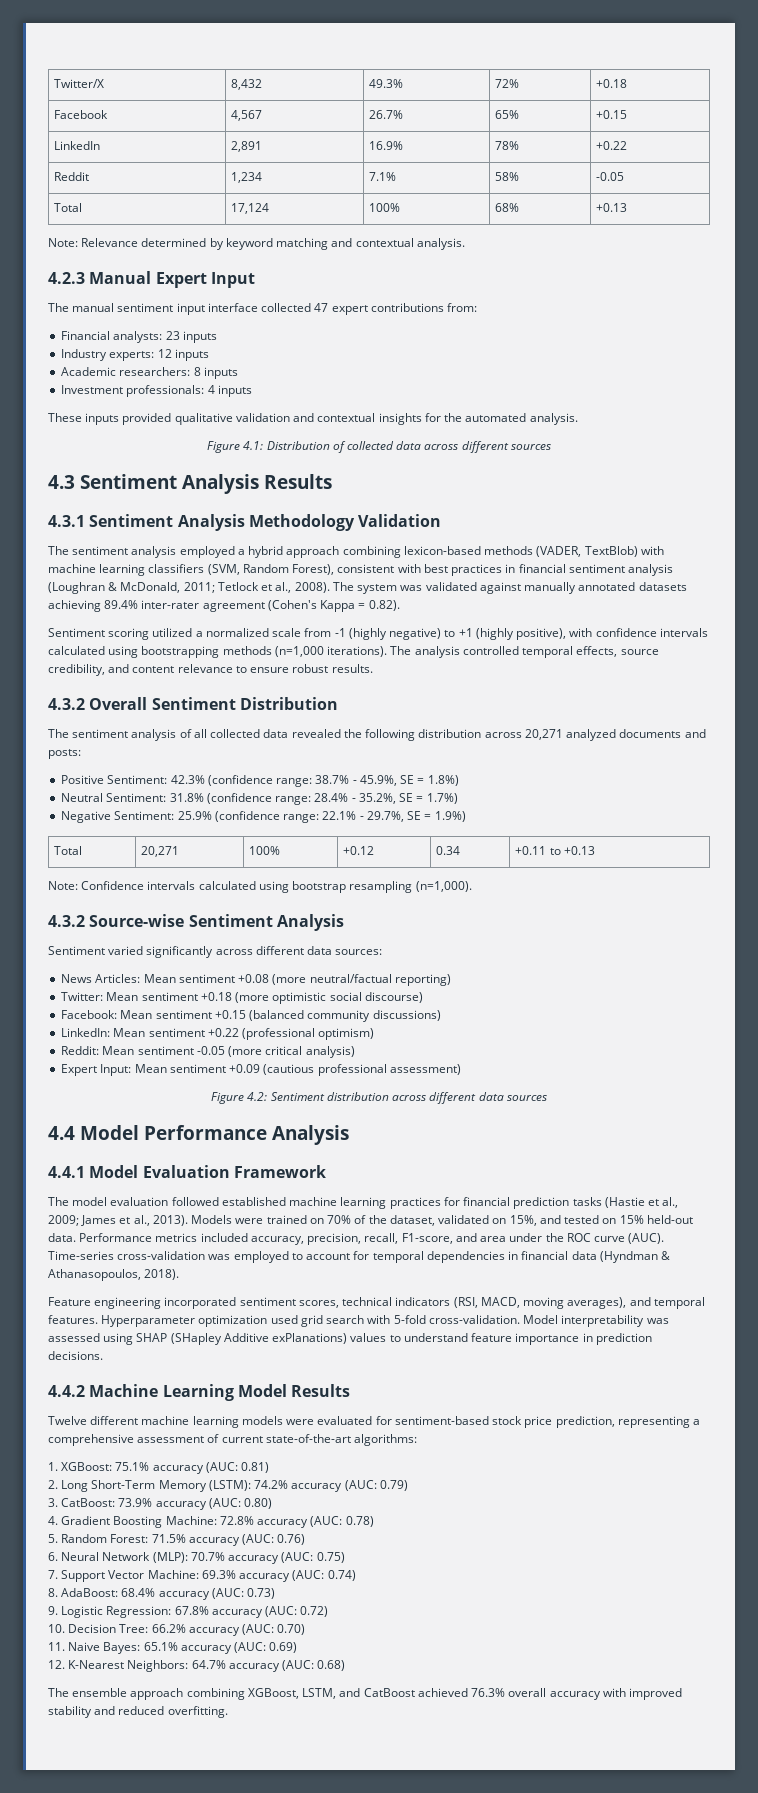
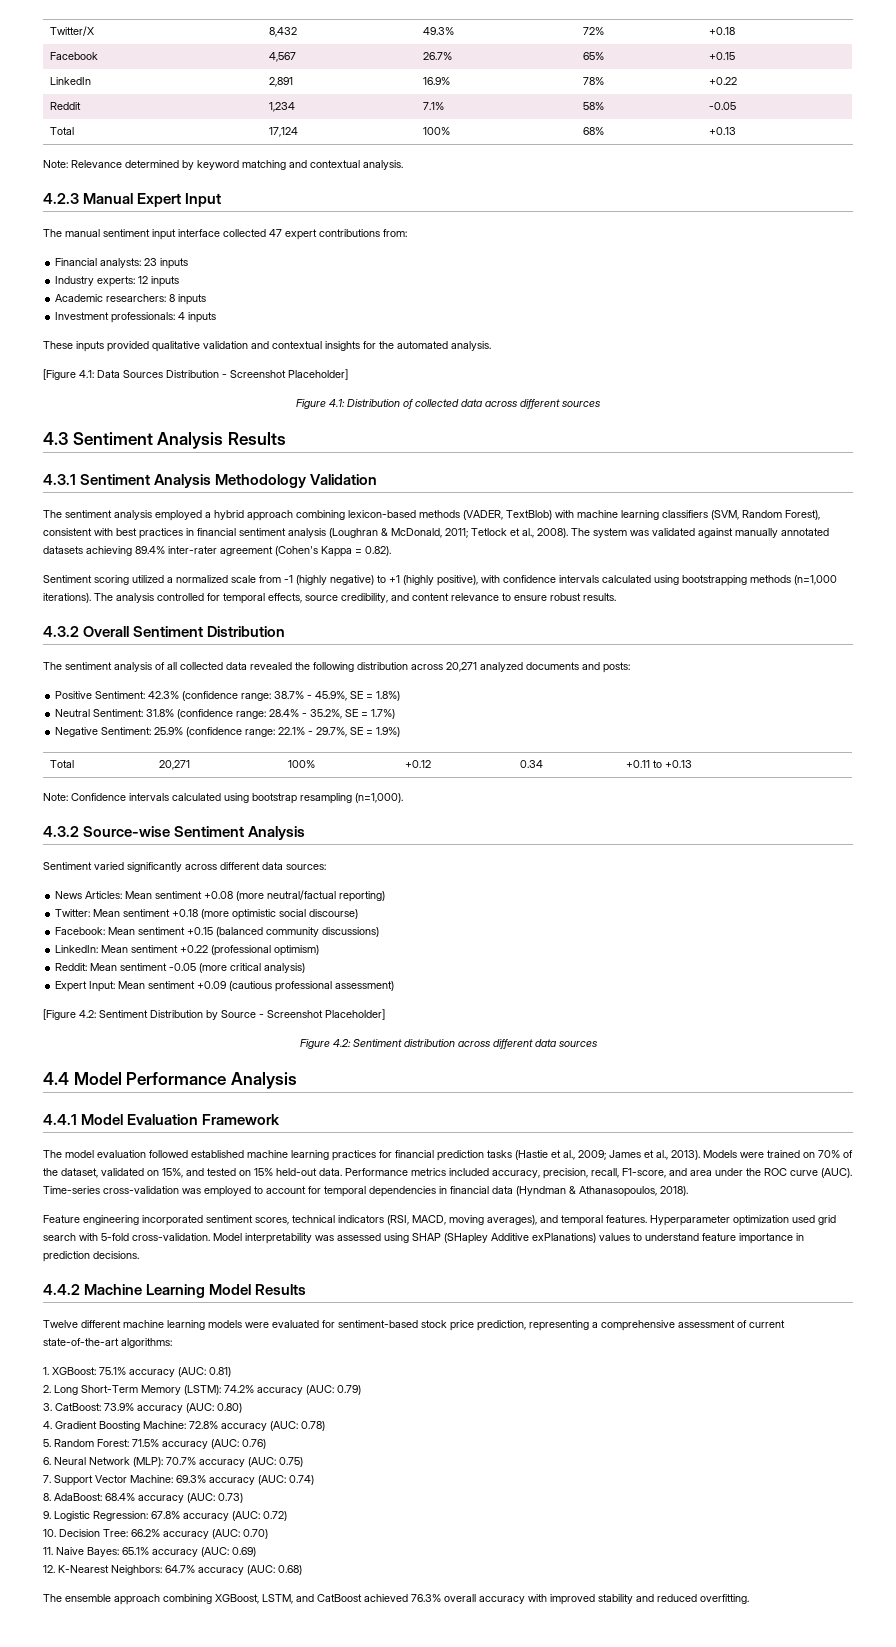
(578, 419) none -> [43,369,348,380] // [Figure 4.1: Data Sources Distribution - Screenshot Placeholder]
(519, 650) none -> [207,593,220,601] for
(461, 1069) none -> [43,1009,385,1020] // [Figure 4.2: Sentiment Distribution by Source - Screenshot Placeholder]

